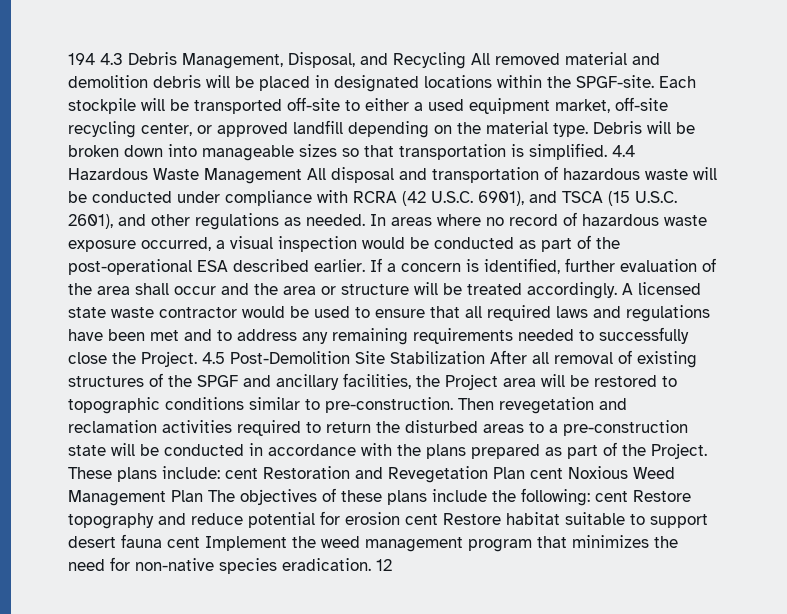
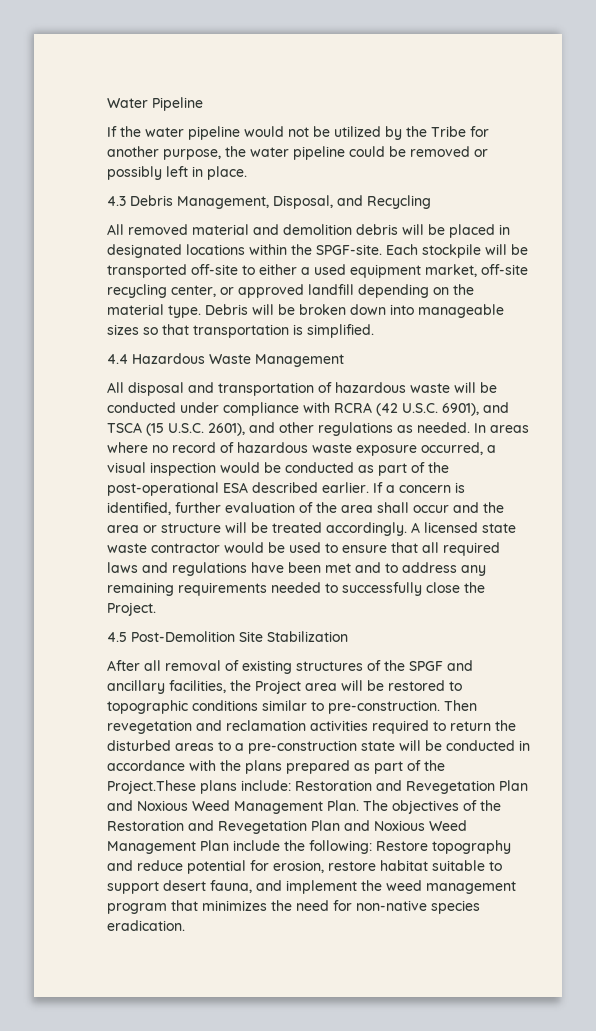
[68,53,95,65] 194 -> [107,97,203,111] [107,126,489,140] [107,146,488,160] [107,166,247,180] Water Pipeline // If the water pipeline would not be utilized by the Tribe for another purpose, the water pipeline could be removed or possibly left in place. //
(466, 60) none -> (431, 202) //
(607, 151) none -> (374, 331) //
(302, 176) none -> (344, 360) //
(197, 359) none -> (156, 609) //
(485, 357) none -> (348, 636) //
[651,443,707,459] [68,467,112,479] Project. These -> [107,780,196,794] Project.These
[225,466,675,483] [68,488,427,506] cent Restoration and Revegetation Plan cent Noxious Weed Management Plan The objectives of these plans -> [295,780,528,794] [107,800,501,814] [107,820,467,834] [107,840,229,854] Restoration and Revegetation Plan and Noxious Weed Management Plan. The objectives of the Restoration and Revegetation Plan and Noxious Weed Management Plan
[595,491,628,502] cent -> (372, 847) none
[345,512,501,525] erosion cent Restore -> [273,860,376,873] erosion, restore
[121,534,287,551] fauna cent Implement -> [210,880,357,894] fauna, and implement
[376,559,392,571] 12 -> (185, 925) none

